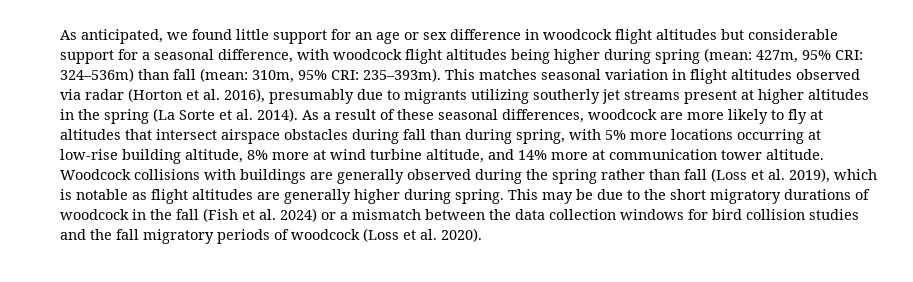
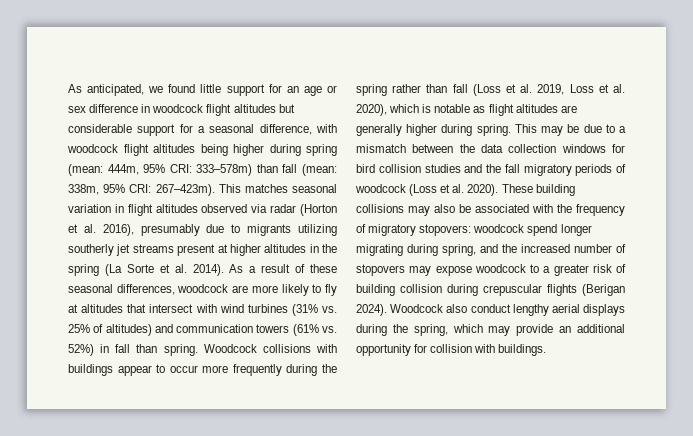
[756,50,863,63] [60,68,134,82] 427m, 95% CRI: 324–536m) -> [107,164,253,176] 444m, 95% CRI: 333–578m)
[252,68,441,83] 310m, 95% CRI: 235–393m). -> [68,184,215,196] 338m, 95% CRI: 267–423m).
[221,129,821,144] [60,149,824,164] [60,169,471,184] airspace obstacles during fall than during spring, with 5% more locations occurring at low-rise building altitude, 8% more at wind turbine altitude, and 14% more at communication tower altitude. Woodcock collisions with buildings are generally observed -> [195,304,337,316] [68,324,337,336] [68,344,337,356] [68,364,282,376] with wind turbines (31% vs. 25% of altitudes) and communication towers (61% vs. 52%) in fall than spring. Woodcock collisions with buildings appear to occur more frequently
[789,168,830,183] 2019), -> [537,84,625,95] [356,104,387,116] 2019, Loss et al. 2020),
[644,189,870,204] [60,208,336,222] the short migratory durations of woodcock in the fall (Fish et al. 2024) or -> (615, 128) none
(482, 235) none -> [501,184,575,196] [356,204,625,216] [356,224,592,236] [356,244,626,256] [356,264,626,276] [356,284,625,296] [356,304,625,316] [356,324,625,336] [356,344,547,356] These building collisions may also be associated with the frequency of migratory stopovers: woodcock spend longer migrating during spring, and the increased number of stopovers may expose woodcock to a greater risk of building collision during crepuscular flights (Berigan 2024). Woodcock also conduct lengthy aerial displays during the spring, which may provide an additional opportunity for collision with buildings.

